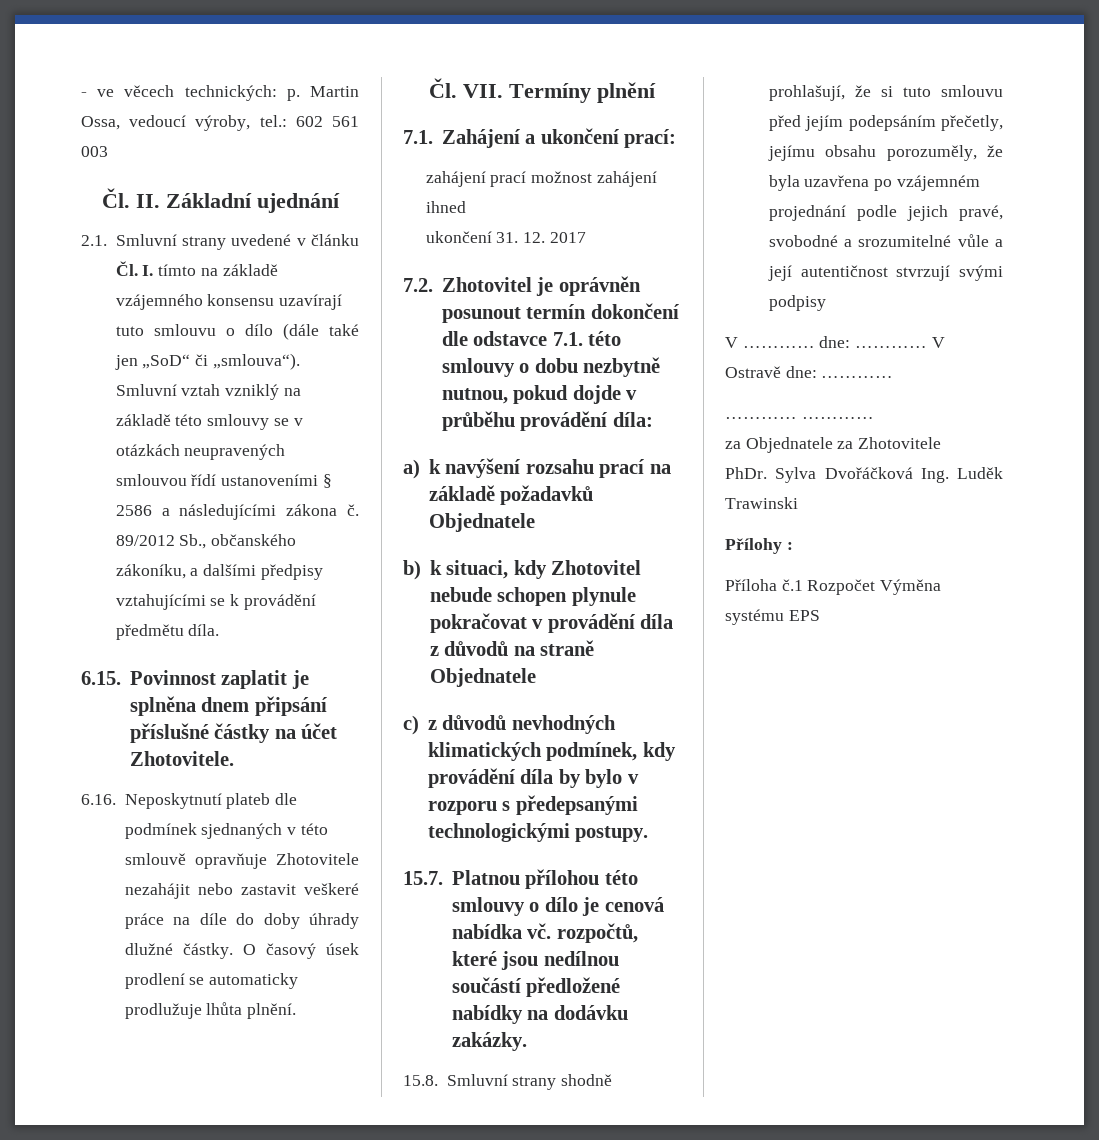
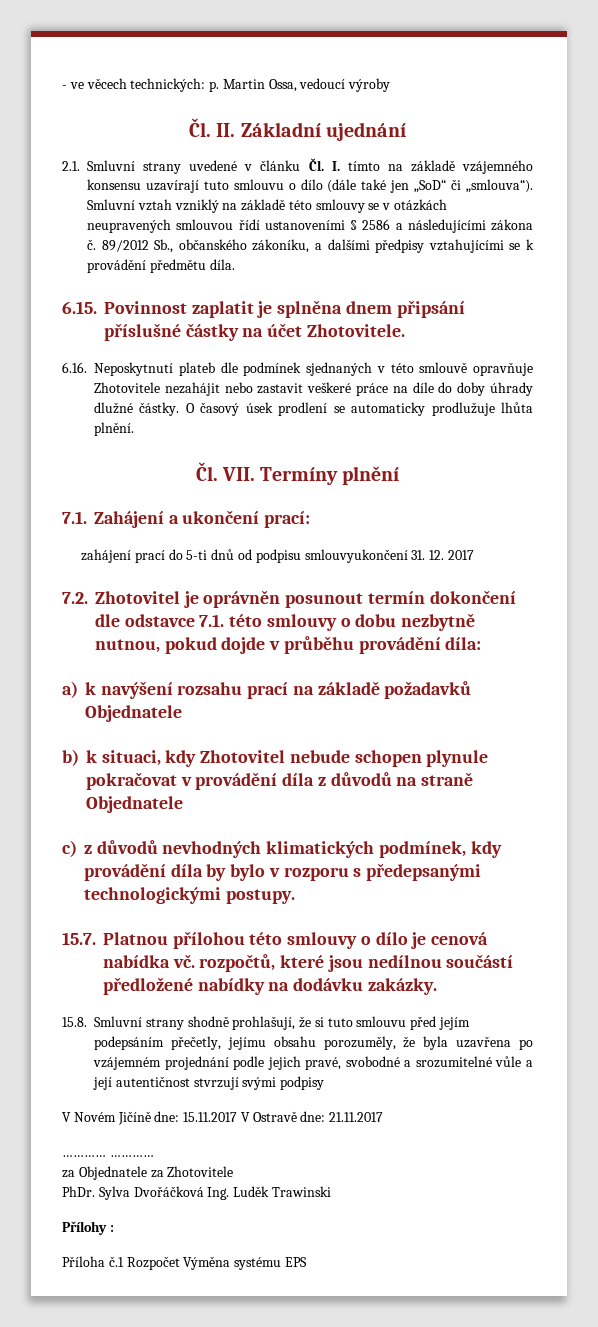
[195,115,359,131] [81,146,108,157] výroby, tel.: 602 561 003 -> [348,78,391,92] výroby
[531,171,657,187] [425,201,466,213] [425,231,492,243] možnost zahájení ihned // ukončení -> [168,549,408,563] do 5-ti dnů od podpisu smlouvyukončení
[742,336,928,348] ………… dne: ………… -> [73,1111,238,1125] Novém Jičíně dne: 15.11.2017
[821,376,894,378] ………… -> [329,1112,384,1122] 21.11.2017

